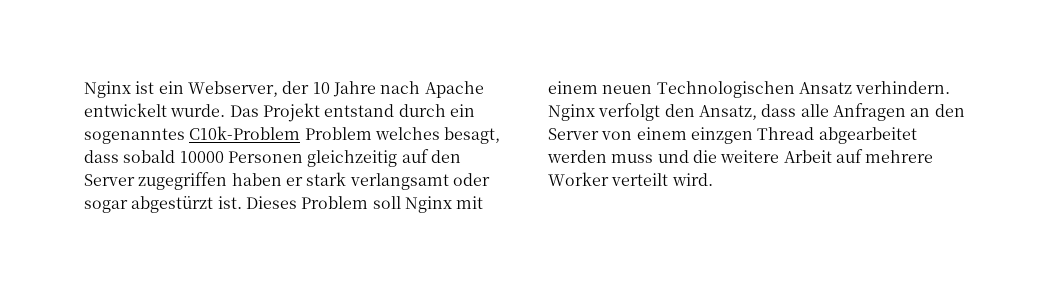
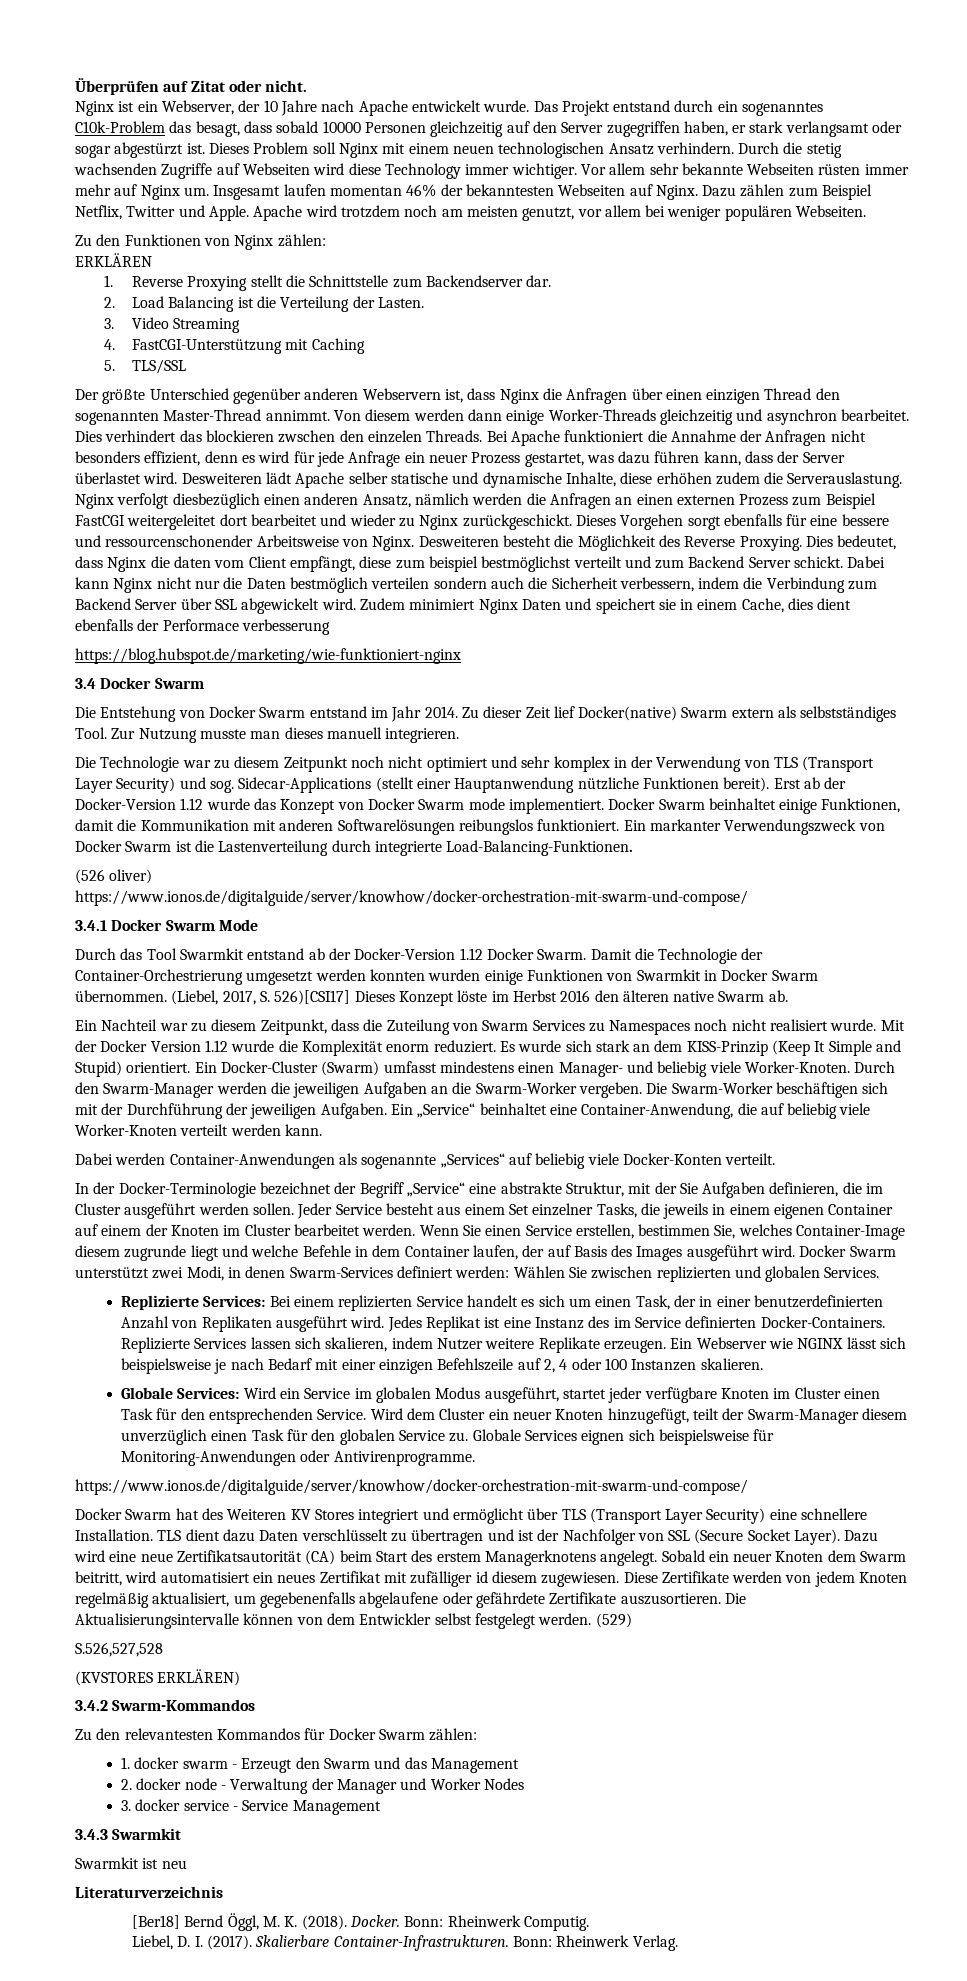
(84, 89) none -> [75,78,308,95] Überprüfen auf Zitat oder nicht. //
[304,127,440,140] Problem welches -> [169,121,192,133] das
[231,173,282,186] haben -> [683,121,728,136] haben,
[656,81,795,98] Technologischen -> [498,142,605,158] technologischen
[548,103,965,121] [548,127,917,144] [547,149,934,163] [548,172,713,186] Nginx verfolgt den Ansatz, dass alle Anfragen an den Server von einem einzgen Thread abgearbeitet werden muss und die weitere Arbeit auf mehrere Worker verteilt wird. -> [738,142,842,158] [74,163,909,179] [75,184,873,200] [75,205,867,221] [75,234,326,250] [75,253,152,267] [103,275,552,291] [103,296,424,312] [103,317,241,333] [103,338,365,354] [103,359,187,374] [75,388,840,404] [75,409,909,425] [75,430,866,446] [75,451,845,467] [75,472,903,488] [75,493,876,509] [75,514,889,530] [75,535,897,551] [75,556,886,572] [75,577,878,593] [75,598,852,614] [75,619,330,635] [75,648,461,664] [75,677,204,689] [75,706,897,722] [75,727,460,743] [75,756,875,772] [75,777,847,793] [75,798,901,814] [75,819,885,835] [75,840,634,856] [75,869,153,884] [75,890,748,906] [75,919,258,931] [75,948,764,964] [75,969,818,985] [75,990,788,1006] [75,1019,905,1035] [75,1040,902,1056] [75,1061,896,1077] [75,1082,889,1098] [75,1103,871,1119] [75,1124,322,1136] [75,1153,776,1169] [75,1182,884,1198] [75,1203,894,1219] [75,1224,906,1240] [75,1245,896,1261] [75,1266,880,1282] [121,1295,883,1311] [121,1316,885,1332] [121,1337,906,1353] [121,1358,763,1374] [121,1387,880,1403] [121,1408,907,1424] [121,1429,775,1445] [121,1450,475,1466] [75,1479,748,1495] [75,1508,868,1524] [75,1529,879,1545] [74,1550,907,1566] [75,1571,908,1587] [75,1592,746,1608] [75,1613,632,1629] [75,1642,163,1657] [75,1669,241,1686] [75,1699,256,1711] [75,1728,478,1741] [121,1757,519,1773] [121,1778,524,1794] [121,1799,381,1815] [75,1828,182,1840] [75,1857,187,1869] [75,1886,223,1898] [132,1913,589,1931] [132,1935,678,1951] Durch die stetig wachsenden Zugriffe auf Webseiten wird diese Technology immer wichtiger. Vor allem sehr bekannte Webseiten rüsten immer mehr auf Nginx um. Insgesamt laufen momentan 46% der bekanntesten Webseiten auf Nginx. Dazu zählen zum Beispiel Netflix, Twitter und Apple. Apache wird trotzdem noch am meisten genutzt, vor allem bei weniger populären Webseiten. // Zu den Funktionen von Nginx zählen: // ERKLÄREN // 1. Reverse Proxying stellt die Schnittstelle zum Backendserver dar. // 2. Load Balancing ist die Verteilung der Lasten. // 3. Video Streaming // 4. FastCGI-Unterstützung mit Caching // 5. TLS/SSL // Der größte Unterschied gegenüber anderen Webservern ist, dass Nginx die Anfragen über einen einzigen Thread den sogenannten Master-Thread annimmt. Von diesem werden dann einige Worker-Threads gleichzeitig und asynchron bearbeitet. Dies verhindert das blockieren zwschen den einzelen Threads. Bei Apache funktioniert die Annahme der Anfragen nicht besonders effizient, denn es wird für jede Anfrage ein neuer Prozess gestartet, was dazu führen kann, dass der Server überlastet wird. Desweiteren lädt Apache selber statische und dynamische Inhalte, diese erhöhen zudem die Serverauslastung. Nginx verfolgt diesbezüglich einen anderen Ansatz, nämlich werden die Anfragen an einen externen Prozess zum Beispiel FastCGI weitergeleitet dort bearbeitet und wieder zu Nginx zurückgeschickt. Dieses Vorgehen sorgt ebenfalls für eine bessere und ressourcenschonender Arbeitsweise von Nginx. Desweiteren besteht die Möglichkeit des Reverse Proxying. Dies bedeutet, dass Nginx die daten vom Client empfängt, diese zum beispiel bestmöglichst verteilt und zum Backend Server schickt. Dabei kann Nginx nicht nur die Daten bestmöglich verteilen sondern auch die Sicherheit verbessern, indem die Verbindung zum Backend Server über SSL abgewickelt wird. Zudem minimiert Nginx Daten und speichert sie in einem Cache, dies dient ebenfalls der Performace verbesserung // https://blog.hubspot.de/marketing/wie-funktioniert-nginx // 3.4 Docker Swarm // Die Entstehung von Docker Swarm entstand im Jahr 2014. Zu dieser Zeit lief Docker(native) Swarm extern als selbstständiges Tool. Zur Nutzung musste man dieses manuell integrieren. // Die Technologie war zu diesem Zeitpunkt noch nicht optimiert und sehr komplex in der Verwendung von TLS (Transport Layer Security) und sog. Sidecar-Applications (stellt einer Hauptanwendung nützliche Funktionen bereit). Erst ab der Docker-Version 1.12 wurde das Konzept von Docker Swarm mode implementiert. Docker Swarm beinhaltet einige Funktionen, damit die Kommunikation mit anderen Softwarelösungen reibungslos funktioniert. Ein markanter Verwendungszweck von Docker Swarm ist die Lastenverteilung durch integrierte Load-Balancing-Funktionen. // (526 oliver) // https://www.ionos.de/digitalguide/server/knowhow/docker-orchestration-mit-swarm-und-compose/ // 3.4.1 Docker Swarm Mode // Durch das Tool Swarmkit entstand ab der Docker-Version 1.12 Docker Swarm. Damit die Technologie der Container-Orchestrierung umgesetzt werden konnten wurden einige Funktionen von Swarmkit in Docker Swarm übernommen. (Liebel, 2017, S. 526)[CSI17] Dieses Konzept löste im Herbst 2016 den älteren native Swarm ab. // Ein Nachteil war zu diesem Zeitpunkt, dass die Zuteilung von Swarm Services zu Namespaces noch nicht realisiert wurde. Mit der Docker Version 1.12 wurde die Komplexität enorm reduziert. Es wurde sich stark an dem KISS-Prinzip (Keep It Simple and Stupid) orientiert. Ein Docker-Cluster (Swarm) umfasst mindestens einen Manager- und beliebig viele Worker-Knoten. Durch den Swarm-Manager werden die jeweiligen Aufgaben an die Swarm-Worker vergeben. Die Swarm-Worker beschäftigen sich mit der Durchführung der jeweiligen Aufgaben. Ein „Service“ beinhaltet eine Container-Anwendung, die auf beliebig viele Worker-Knoten verteilt werden kann. // Dabei werden Container-Anwendungen als sogenannte „Services“ auf beliebig viele Docker-Konten verteilt. // In der Docker-Terminologie bezeichnet der Begriff „Service“ eine abstrakte Struktur, mit der Sie Aufgaben definieren, die im Cluster ausgeführt werden sollen. Jeder Service besteht aus einem Set einzelner Tasks, die jeweils in einem eigenen Container auf einem der Knoten im Cluster bearbeitet werden. Wenn Sie einen Service erstellen, bestimmen Sie, welches Container-Image diesem zugrunde liegt und welche Befehle in dem Container laufen, der auf Basis des Images ausgeführt wird. Docker Swarm unterstützt zwei Modi, in denen Swarm-Services definiert werden: Wählen Sie zwischen replizierten und globalen Services. // Replizierte Services: Bei einem replizierten Service handelt es sich um einen Task, der in einer benutzerdefinierten Anzahl von Replikaten ausgeführt wird. Jedes Replikat ist eine Instanz des im Service definierten Docker-Containers. Replizierte Services lassen sich skalieren, indem Nutzer weitere Replikate erzeugen. Ein Webserver wie NGINX lässt sich beispielsweise je nach Bedarf mit einer einzigen Befehlszeile auf 2, 4 oder 100 Instanzen skalieren. // Globale Services: Wird ein Service im globalen Modus ausgeführt, startet jeder verfügbare Knoten im Cluster einen Task für den entsprechenden Service. Wird dem Cluster ein neuer Knoten hinzugefügt, teilt der Swarm-Manager diesem unverzüglich einen Task für den globalen Service zu. Globale Services eignen sich beispielsweise für Monitoring-Anwendungen oder Antivirenprogramme. // https://www.ionos.de/digitalguide/server/knowhow/docker-orchestration-mit-swarm-und-compose/ // Docker Swarm hat des Weiteren KV Stores integriert und ermöglicht über TLS (Transport Layer Security) eine schnellere Installation. TLS dient dazu Daten verschlüsselt zu übertragen und ist der Nachfolger von SSL (Secure Socket Layer). Dazu wird eine neue Zertifikatsautorität (CA) beim Start des erstem Managerknotens angelegt. Sobald ein neuer Knoten dem Swarm beitritt, wird automatisiert ein neues Zertifikat mit zufälliger id diesem zugewiesen. Diese Zertifikate werden von jedem Knoten regelmäßig aktualisiert, um gegebenenfalls abgelaufene oder gefährdete Zertifikate auszusortieren. Die Aktualisierungsintervalle können von dem Entwickler selbst festgelegt werden. (529) // S.526,527,528 // (KVSTORES ERKLÄREN) // 3.4.2 Swarm-Kommandos // Zu den relevantesten Kommandos für Docker Swarm zählen: // 1. docker swarm - Erzeugt den Swarm und das Management // 2. docker node - Verwaltung der Manager und Worker Nodes // 3. docker service - Service Management // 3.4.3 Swarmkit // Swarmkit ist neu // Literaturverzeichnis // [Ber18] Bernd Öggl, M. K. (2018). Docker. Bonn: Rheinwerk Computig. // Liebel, D. I. (2017). Skalierbare Container-Infrastrukturen. Bonn: Rheinwerk Verlag.

